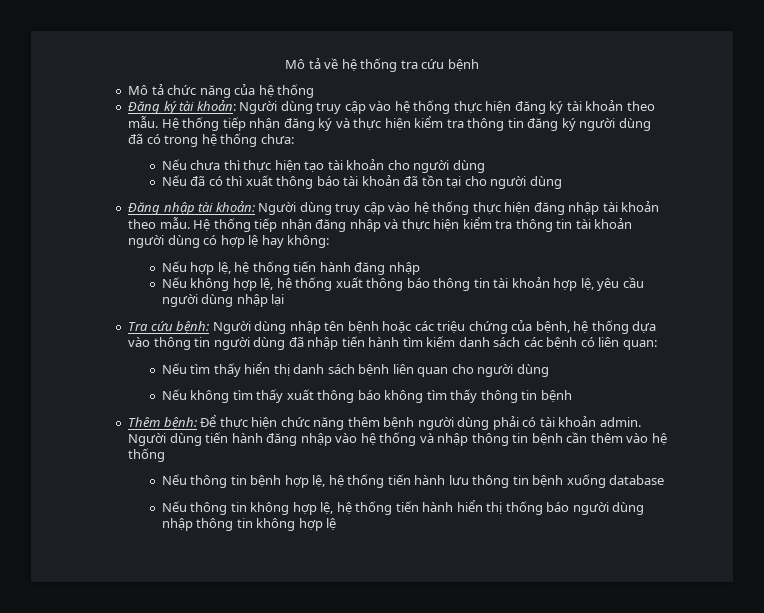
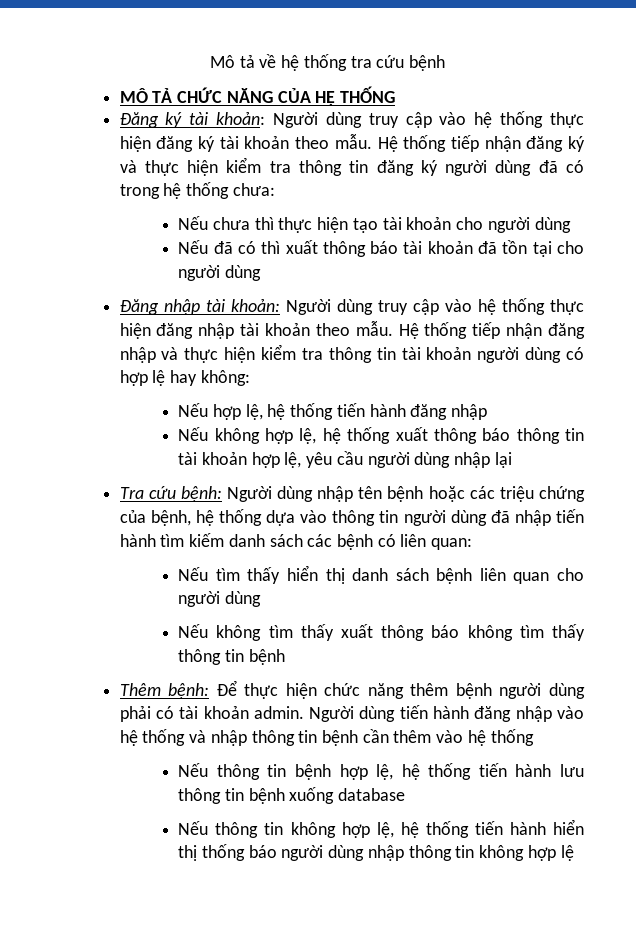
[128,84,315,98] Mô tả chức năng của hệ thống -> [119,86,395,106] MÔ TẢ CHỨC NĂNG CỦA HỆ THỐNG

